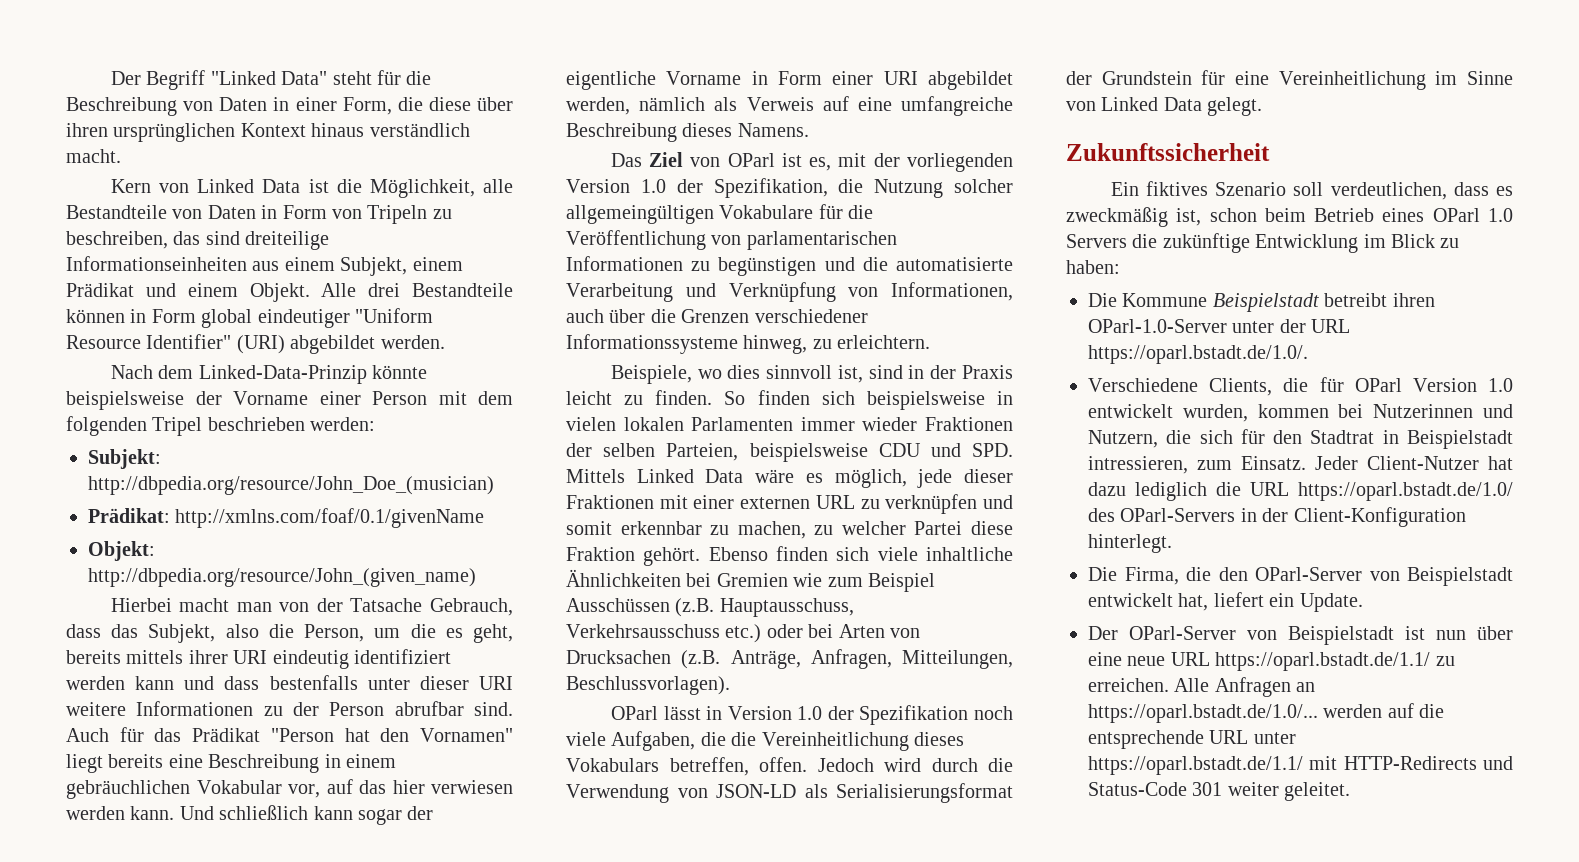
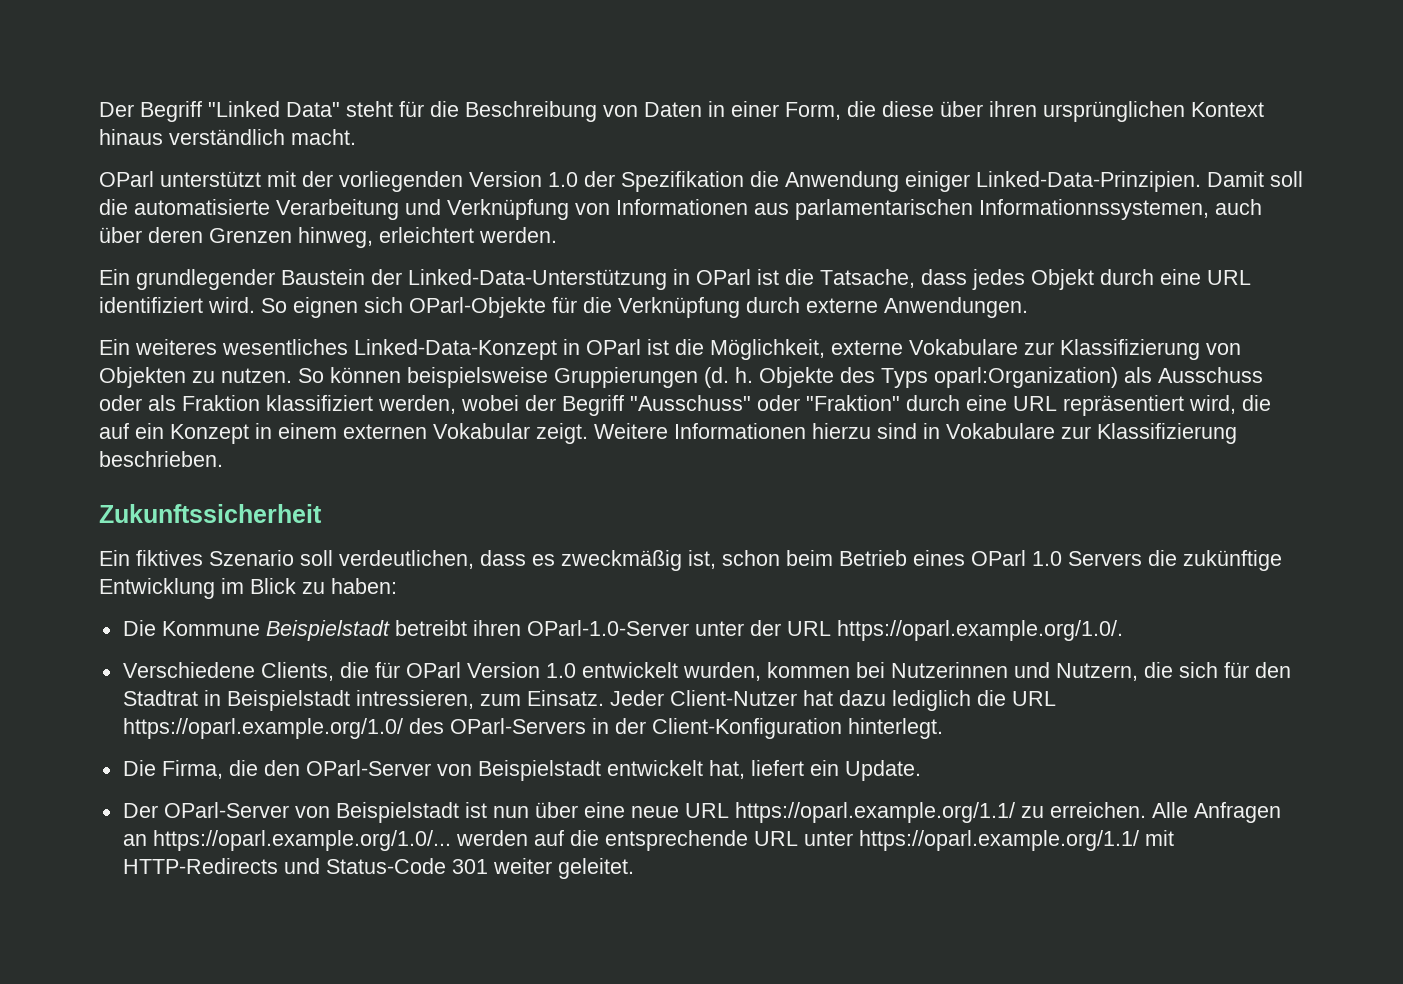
[110,179,513,198] [66,205,452,224] [66,231,330,250] [66,256,463,276] [66,283,513,302] [66,308,433,328] [66,334,445,354] [110,365,428,384] [66,391,513,410] [66,416,376,436] [88,449,161,469] [88,476,494,495] [88,508,485,528] [88,541,155,561] [88,568,476,587] [110,598,514,616] [66,624,513,643] [66,649,451,669] [66,675,513,690] [66,701,513,716] [66,727,513,742] [66,754,396,773] [66,779,513,799] [66,805,434,825] [566,71,1013,90] [566,96,1013,116] [566,123,809,142] [610,152,832,171] Kern von Linked Data ist die Möglichkeit, alle Bestandteile von Daten in Form von Tripeln zu beschreiben, das sind dreiteilige Informationseinheiten aus einem Subjekt, einem Prädikat und einem Objekt. Alle drei Bestandteile können in Form global eindeutiger "Uniform Resource Identifier" (URI) abgebildet werden. // Nach dem Linked-Data-Prinzip könnte beispielsweise der Vorname einer Person mit dem folgenden Tripel beschrieben werden: // Subjekt: http://dbpedia.org/resource/John_Doe_(musician) // Prädikat: http://xmlns.com/foaf/0.1/givenName // Objekt: http://dbpedia.org/resource/John_(given_name) // Hierbei macht man von der Tatsache Gebrauch, dass das Subjekt, also die Person, um die es geht, bereits mittels ihrer URI eindeutig identifiziert werden kann und dass bestenfalls unter dieser URI weitere Informationen zu der Person abrufbar sind. Auch für das Prädikat "Person hat den Vornamen" liegt bereits eine Beschreibung in einem gebräuchlichen Vokabular vor, auf das hier verwiesen werden kann. Und schließlich kann sogar der eigentliche Vorname in Form einer URI abgebildet werden, nämlich als Verweis auf eine umfangreiche Beschreibung dieses Namens. // Das Ziel von OParl ist es, -> [99,171,261,187] OParl unterstützt
[713,178,1013,198] [566,204,874,224] [566,230,897,250] [566,256,855,276] Spezifikation, die Nutzung solcher allgemeingültigen Vokabulare für die Veröffentlichung von parlamentarischen Informationen zu begünstigen und -> [621,171,1303,192] Spezifikation die Anwendung einiger Linked-Data-Prinzipien. Damit soll
[891,282,1013,301] [566,309,868,323] [566,334,931,354] [610,365,1014,384] [566,390,1013,410] [566,417,1013,431] [566,443,1013,462] [566,469,1013,488] [566,494,1013,514] [566,521,1013,539] [566,546,1013,566] [566,569,935,592] [566,598,854,617] [566,624,920,643] [566,649,1013,669] [566,676,730,695] [610,705,1013,725] [566,731,964,751] [566,757,1013,776] [566,783,1013,803] [1066,70,1513,90] [1066,97,1263,116] Informationen, auch über die Grenzen verschiedener Informationssysteme hinweg, zu erleichtern. // Beispiele, wo dies sinnvoll ist, sind in der Praxis leicht zu finden. So finden sich beispielsweise in vielen lokalen Parlamenten immer wieder Fraktionen der selben Parteien, beispielsweise CDU und SPD. Mittels Linked Data wäre es möglich, jede dieser Fraktionen mit einer externen URL zu verknüpfen und somit erkennbar zu machen, zu welcher Partei diese Fraktion gehört. Ebenso finden sich viele inhaltliche Ähnlichkeiten bei Gremien wie zum Beispiel Ausschüssen (z.B. Hauptausschuss, Verkehrsausschuss etc.) oder bei Arten von Drucksachen (z.B. Anträge, Anfragen, Mitteilungen, Beschlussvorlagen). // OParl lässt in Version 1.0 der Spezifikation noch viele Aufgaben, die die Vereinheitlichung dieses Vokabulars betreffen, offen. Jedoch wird durch die Verwendung von JSON-LD als Serialisierungsformat der Grundstein für eine Vereinheitlichung im Sinne von Linked Data gelegt. -> [616,199,1262,220] [99,227,557,248] [99,269,1251,290] [99,297,1028,318] [99,339,1241,360] [99,367,1263,388] [99,395,1271,416] [99,423,1237,444] [99,451,223,467] Informationen aus parlamentarischen Informationnssystemen, auch über deren Grenzen hinweg, erleichtert werden. // Ein grundlegender Baustein der Linked-Data-Unterstützung in OParl ist die Tatsache, dass jedes Objekt durch eine URL identifiziert wird. So eignen sich OParl-Objekte für die Verknüpfung durch externe Anwendungen. // Ein weiteres wesentliches Linked-Data-Konzept in OParl ist die Möglichkeit, externe Vokabulare zur Klassifizierung von Objekten zu nutzen. So können beispielsweise Gruppierungen (d. h. Objekte des Typs oparl:Organization) als Ausschuss oder als Fraktion klassifiziert werden, wobei der Begriff "Ausschuss" oder "Fraktion" durch eine URL repräsentiert wird, die auf ein Konzept in einem externen Vokabular zeigt. Weitere Informationen hierzu sind in Vokabulare zur Klassifizierung beschrieben.
[1088,345,1308,364] https://oparl.bstadt.de/1.0/. -> [836,620,1123,641] https://oparl.example.org/1.0/.
[1298,482,1513,501] https://oparl.bstadt.de/1.0/ -> [122,718,403,739] https://oparl.example.org/1.0/
[1215,652,1431,671] https://oparl.bstadt.de/1.1/ -> [734,802,1015,823] https://oparl.example.org/1.1/
[1088,704,1318,723] https://oparl.bstadt.de/1.0/... -> [152,830,451,851] https://oparl.example.org/1.0/...
[1088,756,1303,775] https://oparl.bstadt.de/1.1/ -> [858,830,1139,851] https://oparl.example.org/1.1/

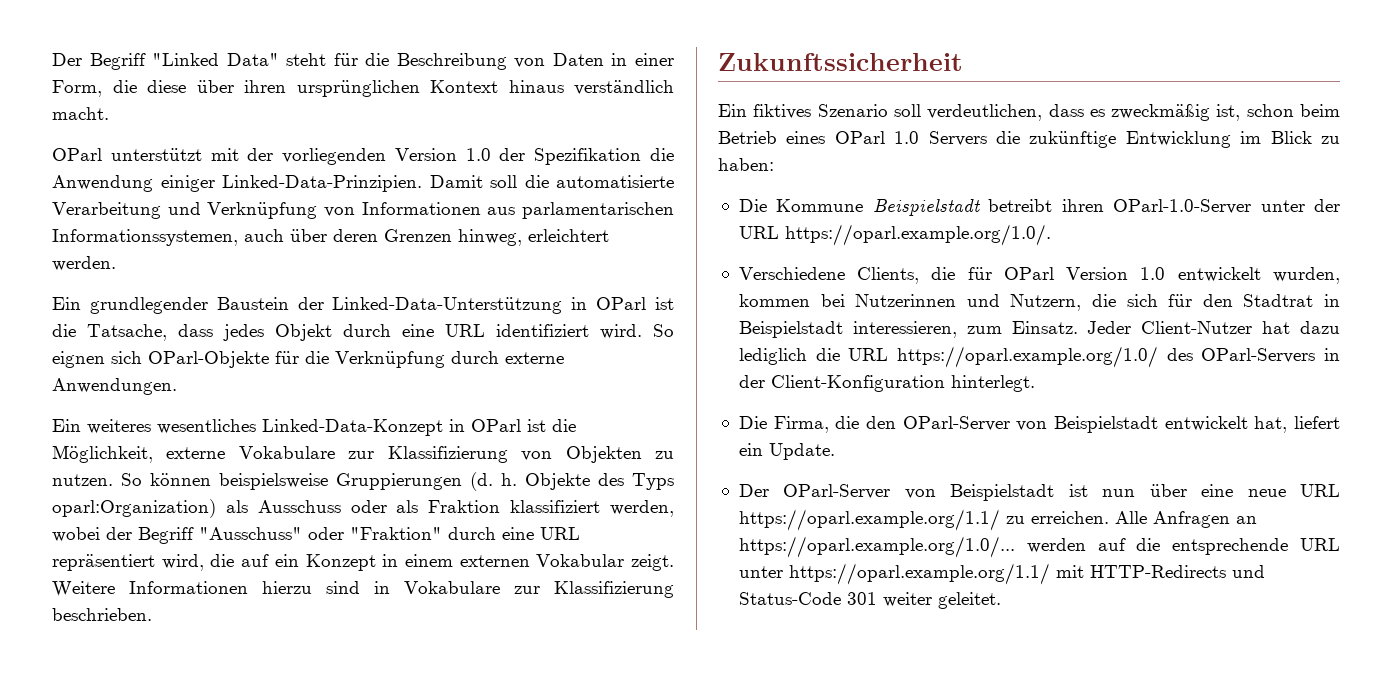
[979,199,1209,220] Informationnssystemen, -> [52,229,238,246] Informationssystemen,
[355,690,474,709] intressieren, -> [852,321,957,338] interessieren,

